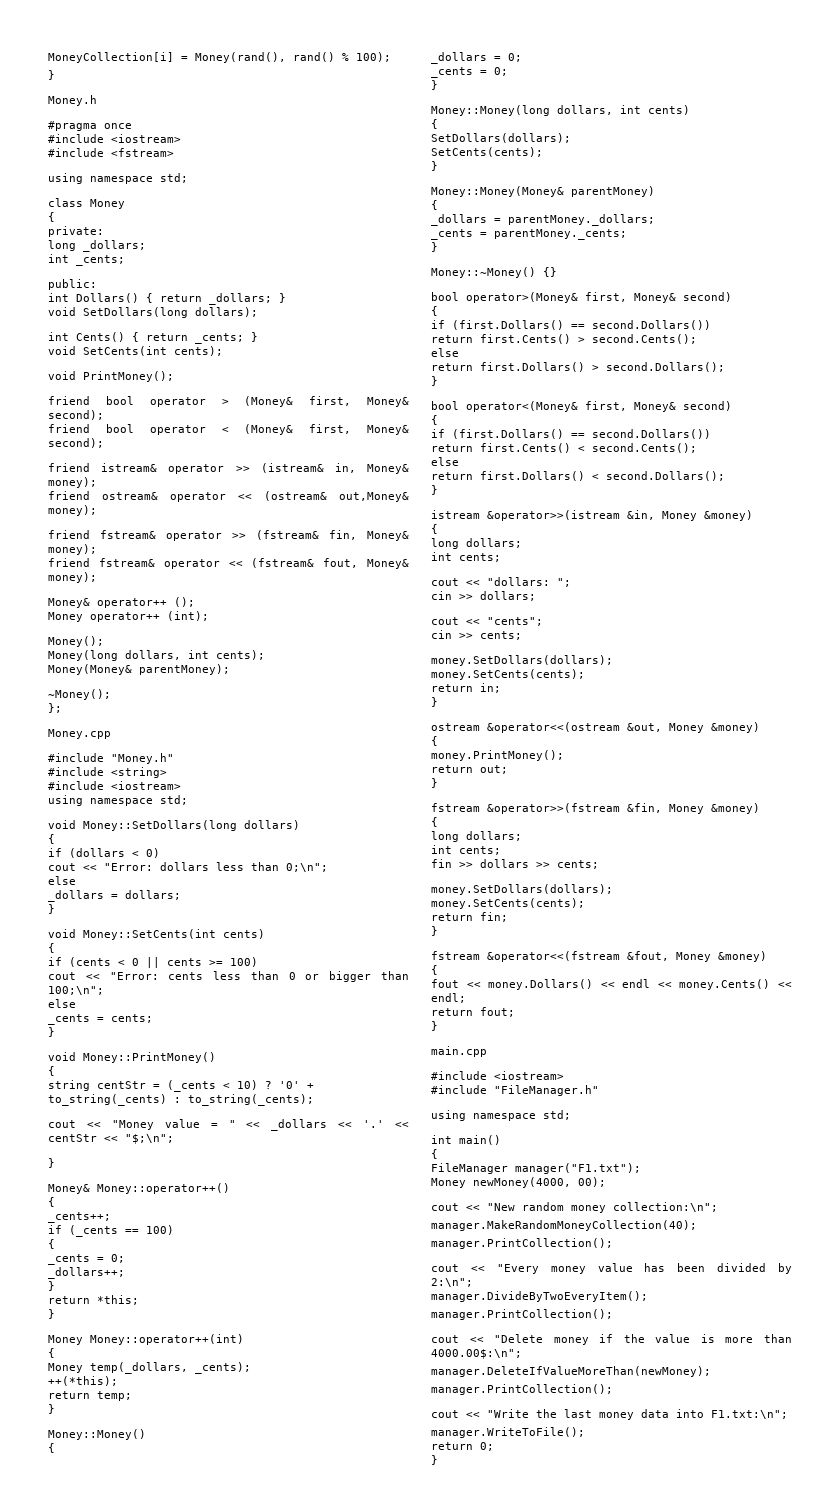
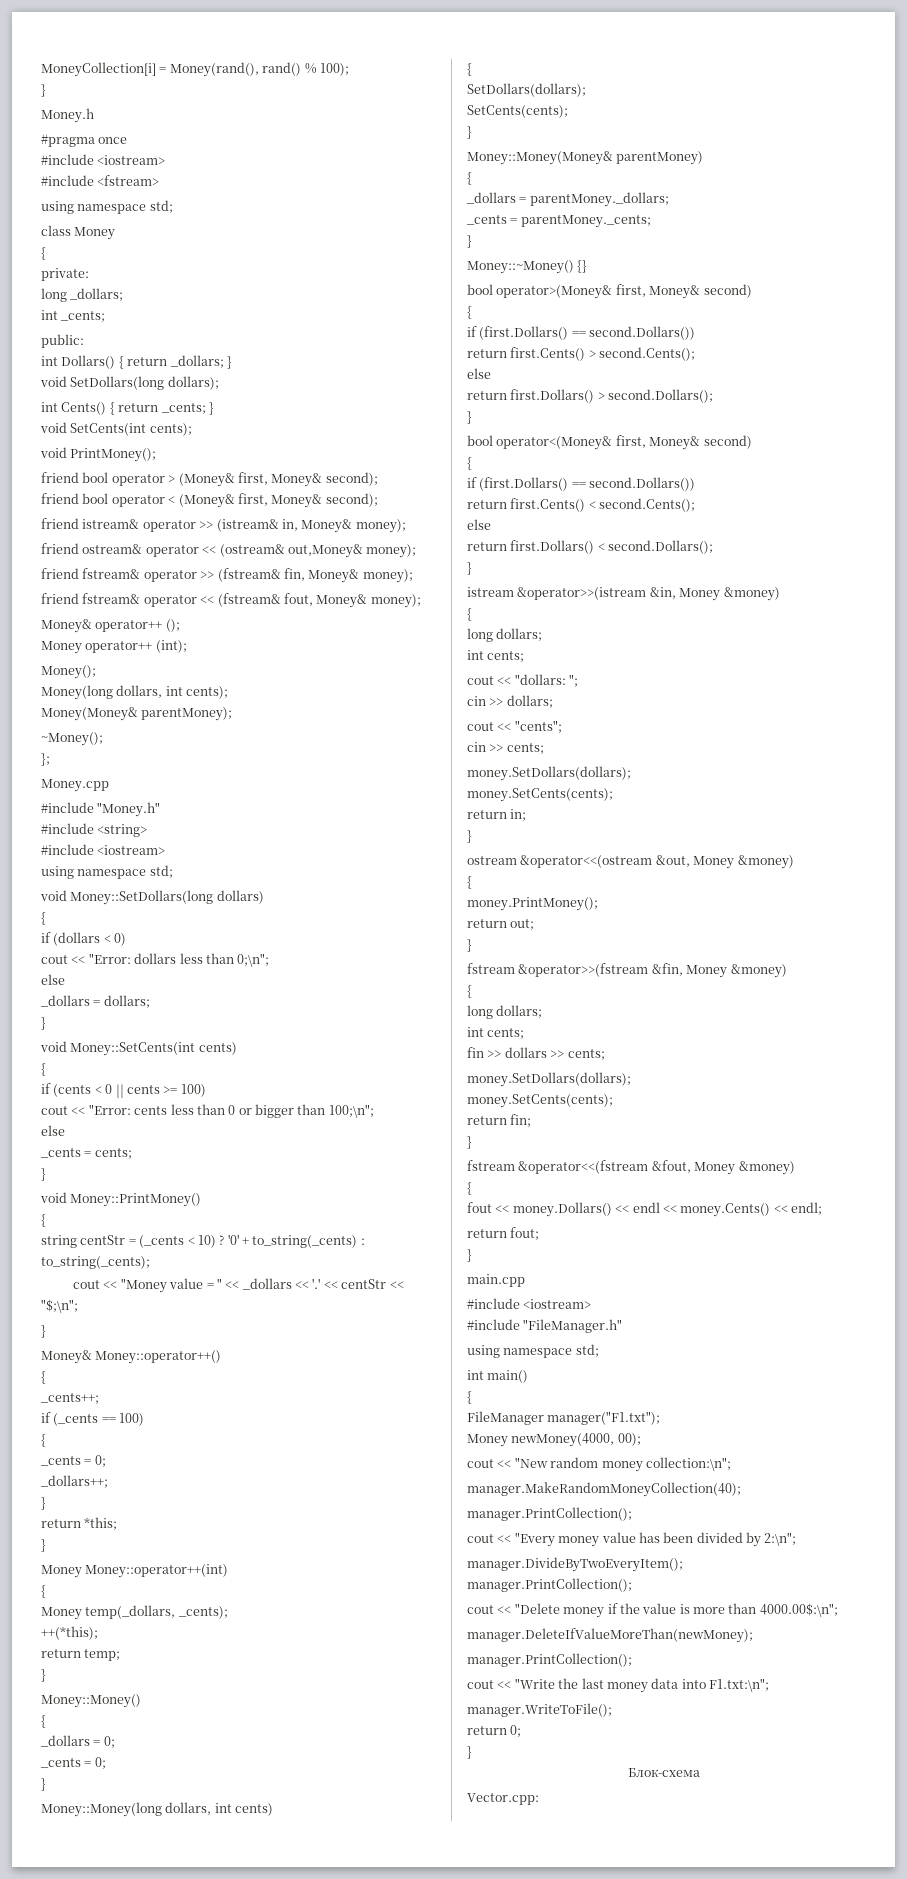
(438, 1460) none -> [628,1768,700,1777] [467,1793,539,1805] // Блок-схема // Vector.cpp:

